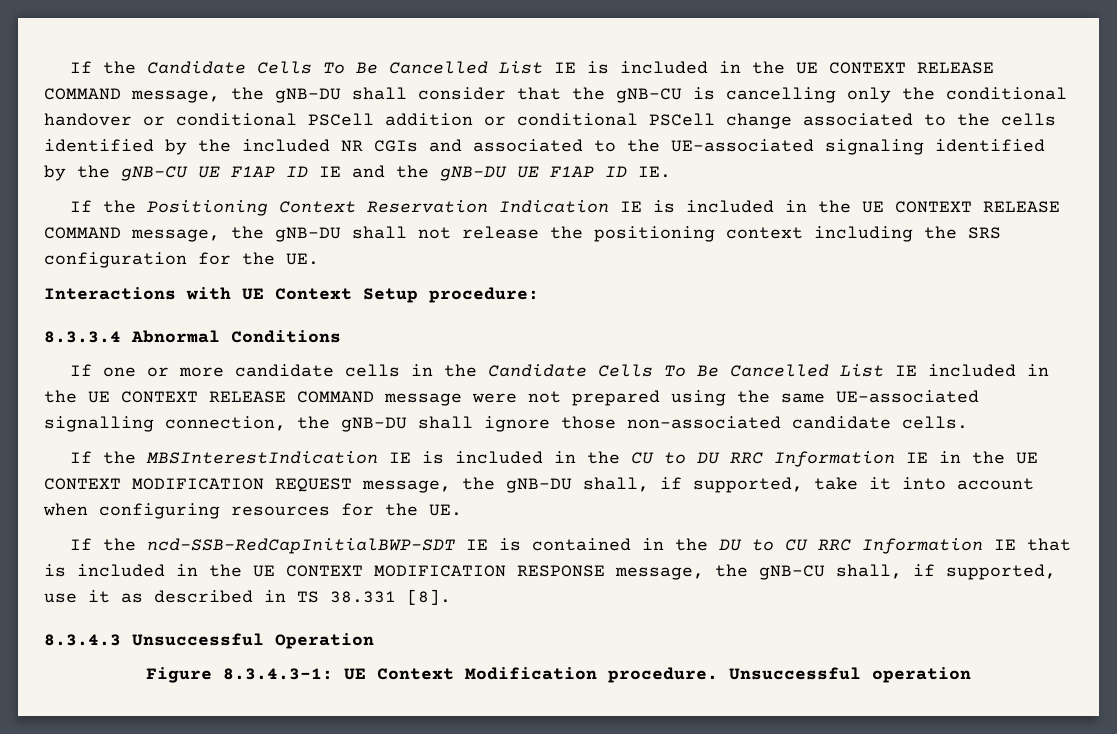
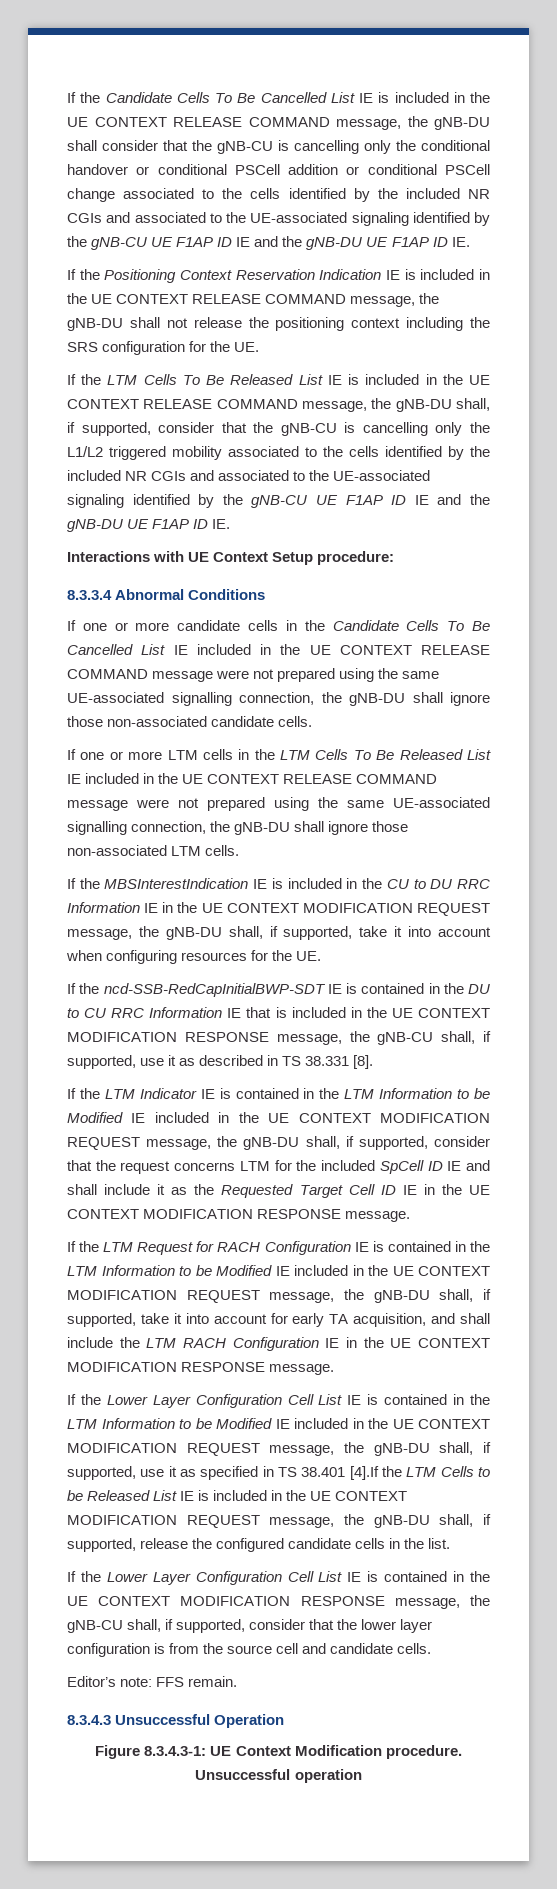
(319, 259) none -> [67,374,490,385] [67,398,490,412] [67,422,490,436] [67,446,490,460] [67,470,431,481] [67,494,491,508] [67,519,231,532] // If the LTM Cells To Be Released List IE is included in the UE CONTEXT RELEASE COMMAND message, the gNB-DU shall, if supported, consider that the gNB-CU is cancelling only the L1/L2 triggered mobility associated to the cells identified by the included NR CGIs and associated to the UE-associated signaling identified by the gNB-CU UE F1AP ID IE and the gNB-DU UE F1AP ID IE.
(968, 422) none -> [67,749,491,760] [67,773,438,784] [67,797,490,811] [67,821,409,835] [67,845,240,856] // If one or more LTM cells in the LTM Cells To Be Released List IE included in the UE CONTEXT RELEASE COMMAND message were not prepared using the same UE-associated signalling connection, the gNB-DU shall ignore those non-associated LTM cells.
(451, 597) none -> [67,1088,490,1099] [67,1112,490,1123] [67,1136,491,1150] [67,1160,491,1174] [67,1184,490,1198] [67,1209,411,1222] [67,1241,490,1255] [67,1265,490,1276] [67,1289,492,1303] [67,1313,490,1327] [67,1337,491,1351] [67,1362,335,1375] [67,1394,491,1408] [67,1418,490,1429] [67,1442,492,1456] [67,1466,490,1480] [67,1490,408,1501] [67,1514,492,1528] [67,1538,451,1552] [67,1571,491,1585] [67,1595,490,1609] [67,1619,433,1633] [67,1643,432,1657] [67,1676,238,1687] // If the LTM Indicator IE is contained in the LTM Information to be Modified IE included in the UE CONTEXT MODIFICATION REQUEST message, the gNB-DU shall, if supported, consider that the request concerns LTM for the included SpCell ID IE and shall include it as the Requested Target Cell ID IE in the UE CONTEXT MODIFICATION RESPONSE message. // If the LTM Request for RACH Configuration IE is contained in the LTM Information to be Modified IE included in the UE CONTEXT MODIFICATION REQUEST message, the gNB-DU shall, if supported, take it into account for early TA acquisition, and shall include the LTM RACH Configuration IE in the UE CONTEXT MODIFICATION RESPONSE message. // If the Lower Layer Configuration Cell List IE is contained in the LTM Information to be Modified IE included in the UE CONTEXT MODIFICATION REQUEST message, the gNB-DU shall, if supported, use it as specified in TS 38.401 [4].If the LTM Cells to be Released List IE is included in the UE CONTEXT MODIFICATION REQUEST message, the gNB-DU shall, if supported, release the configured candidate cells in the list. // If the Lower Layer Configuration Cell List IE is contained in the UE CONTEXT MODIFICATION RESPONSE message, the gNB-CU shall, if supported, consider that the lower layer configuration is from the source cell and candidate cells. // Editor’s note: FFS remain.

